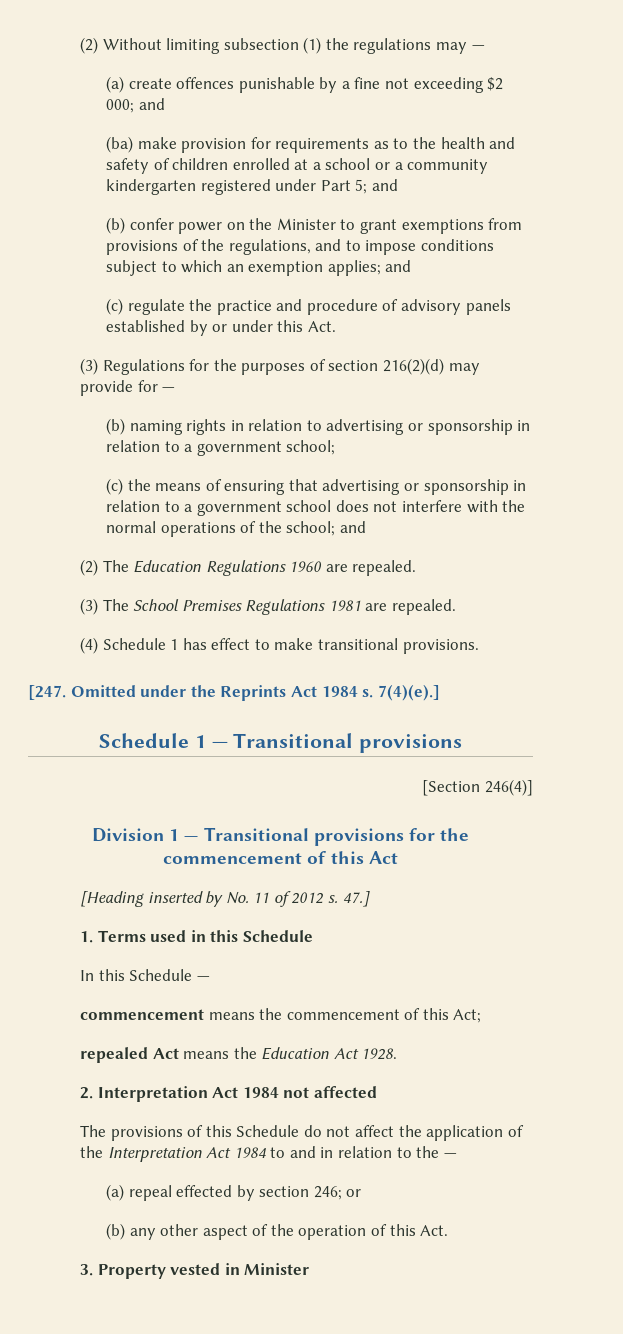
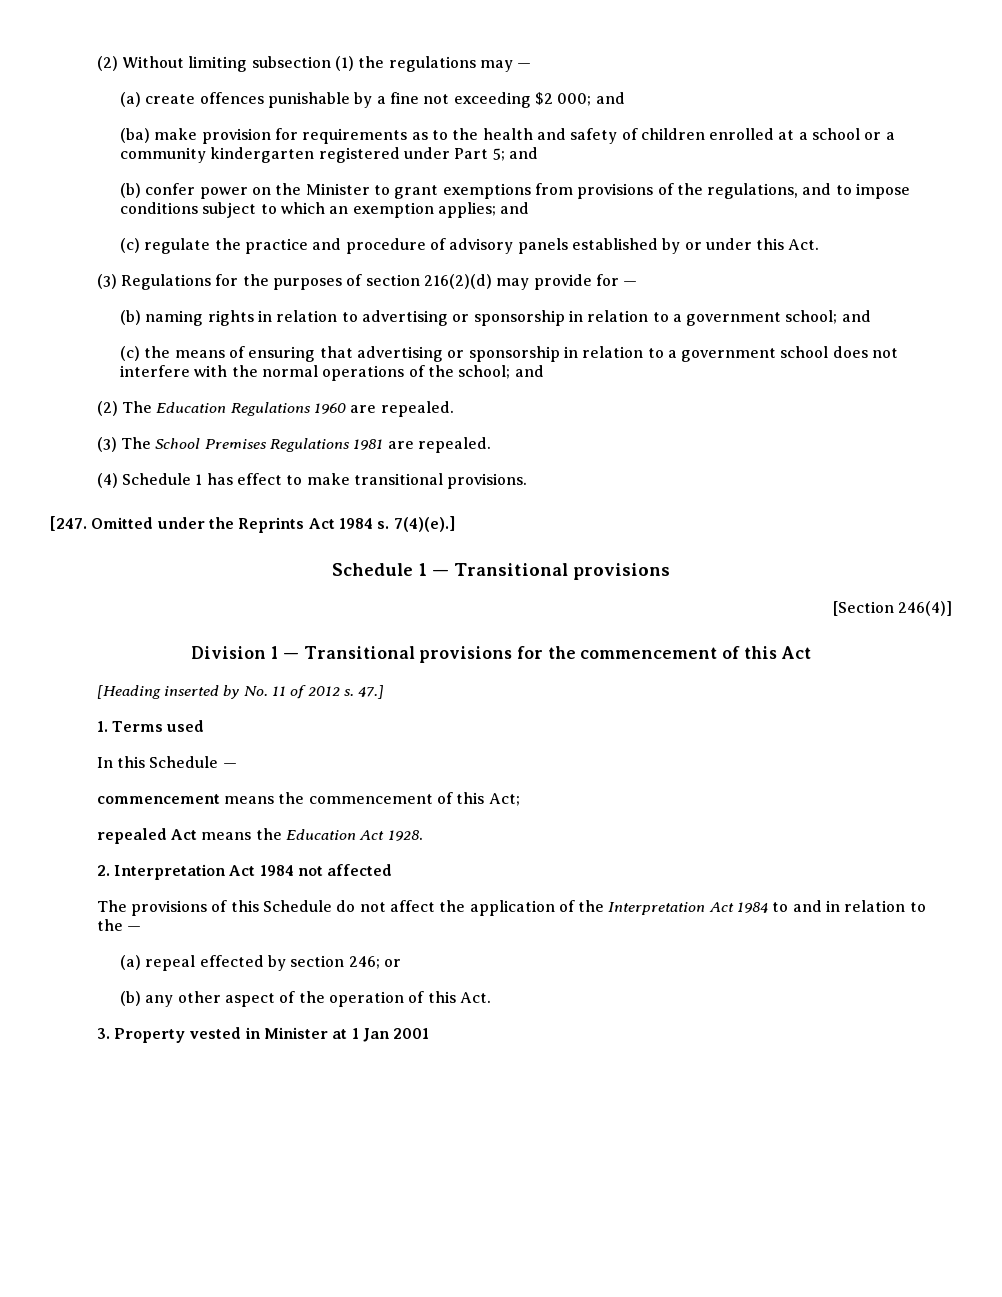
(336, 447) none -> [841,310,871,322] and
[190,930,313,942] in this Schedule -> (205, 726) none
(310, 1269) none -> [332,1028,430,1042] at 1 Jan 2001

